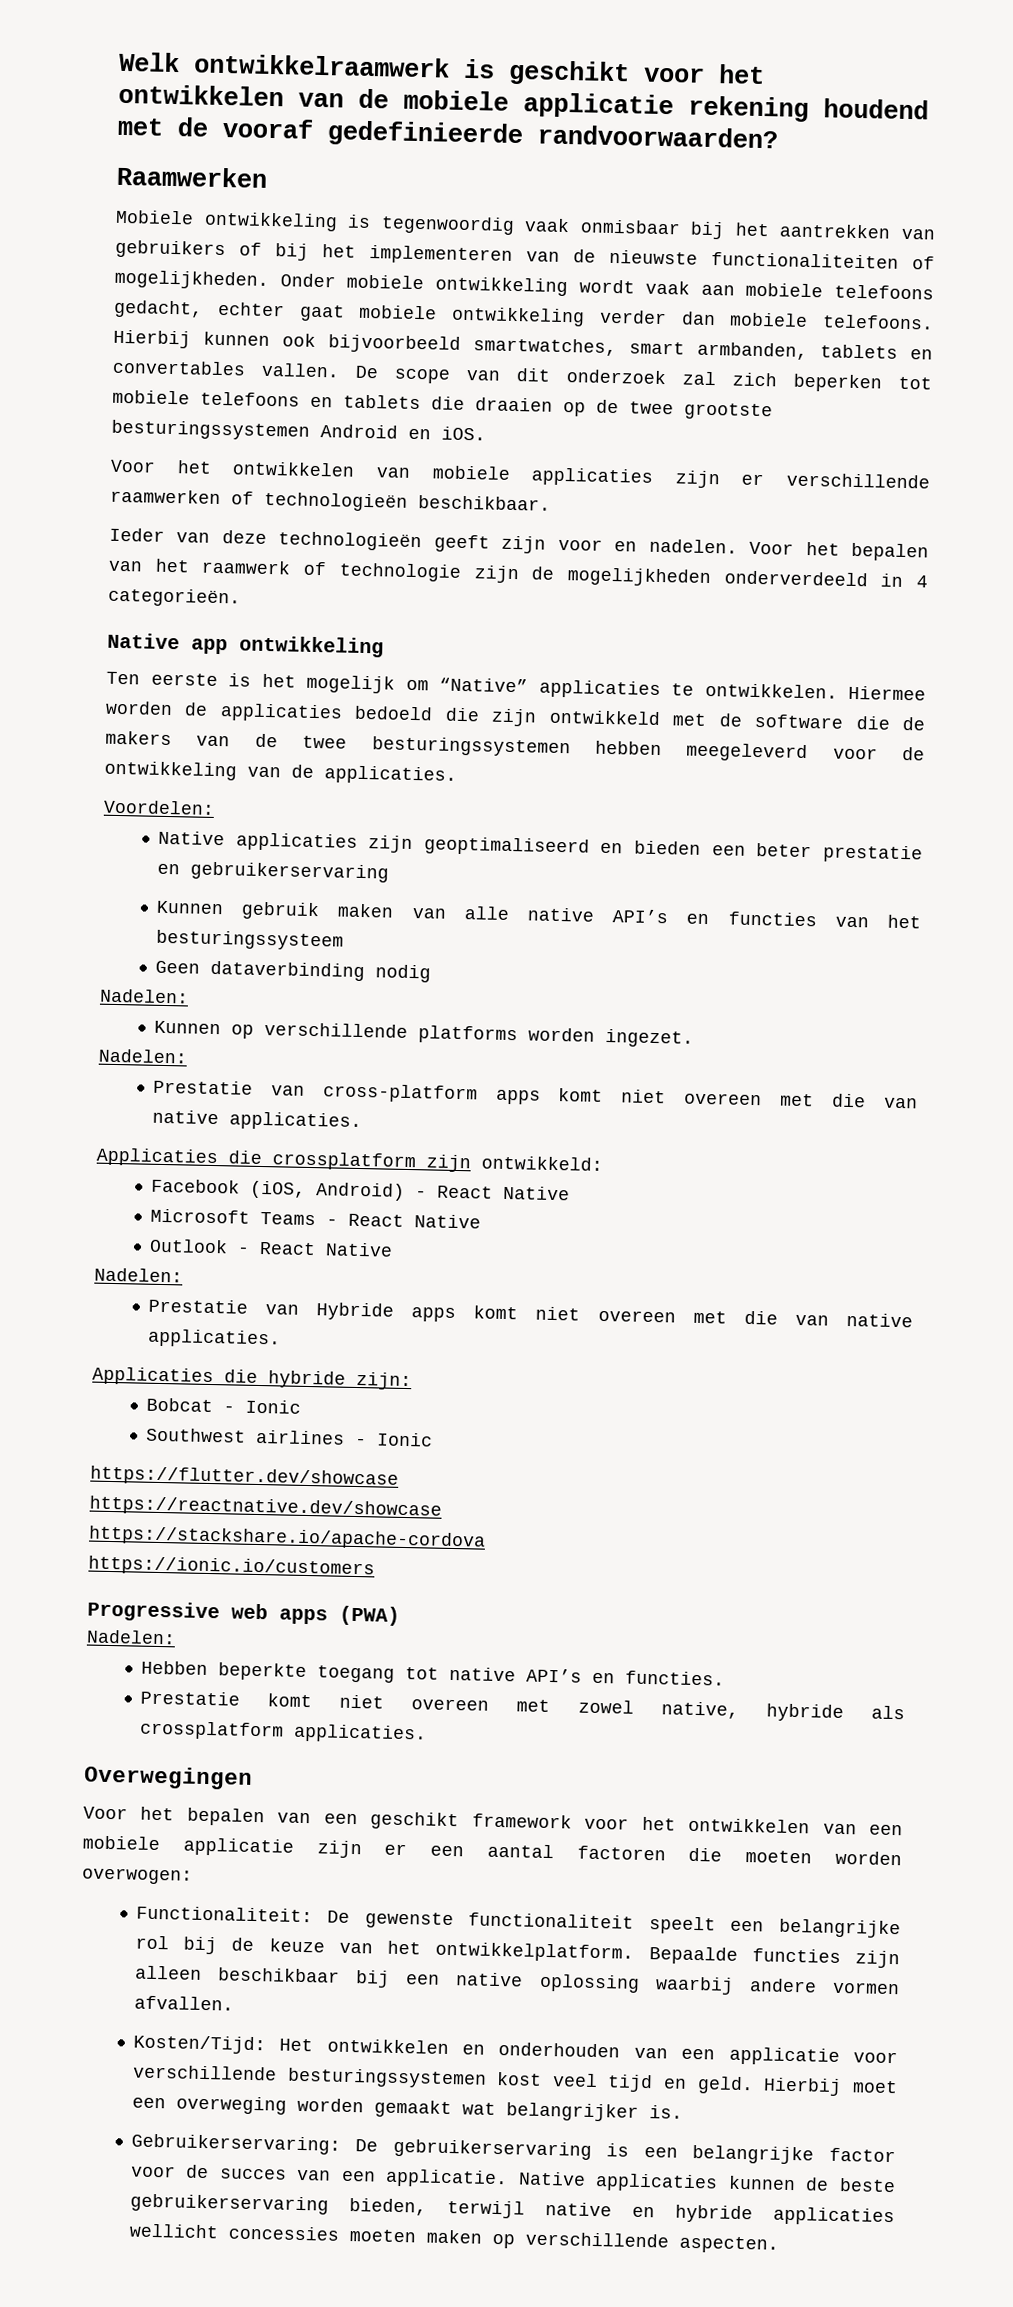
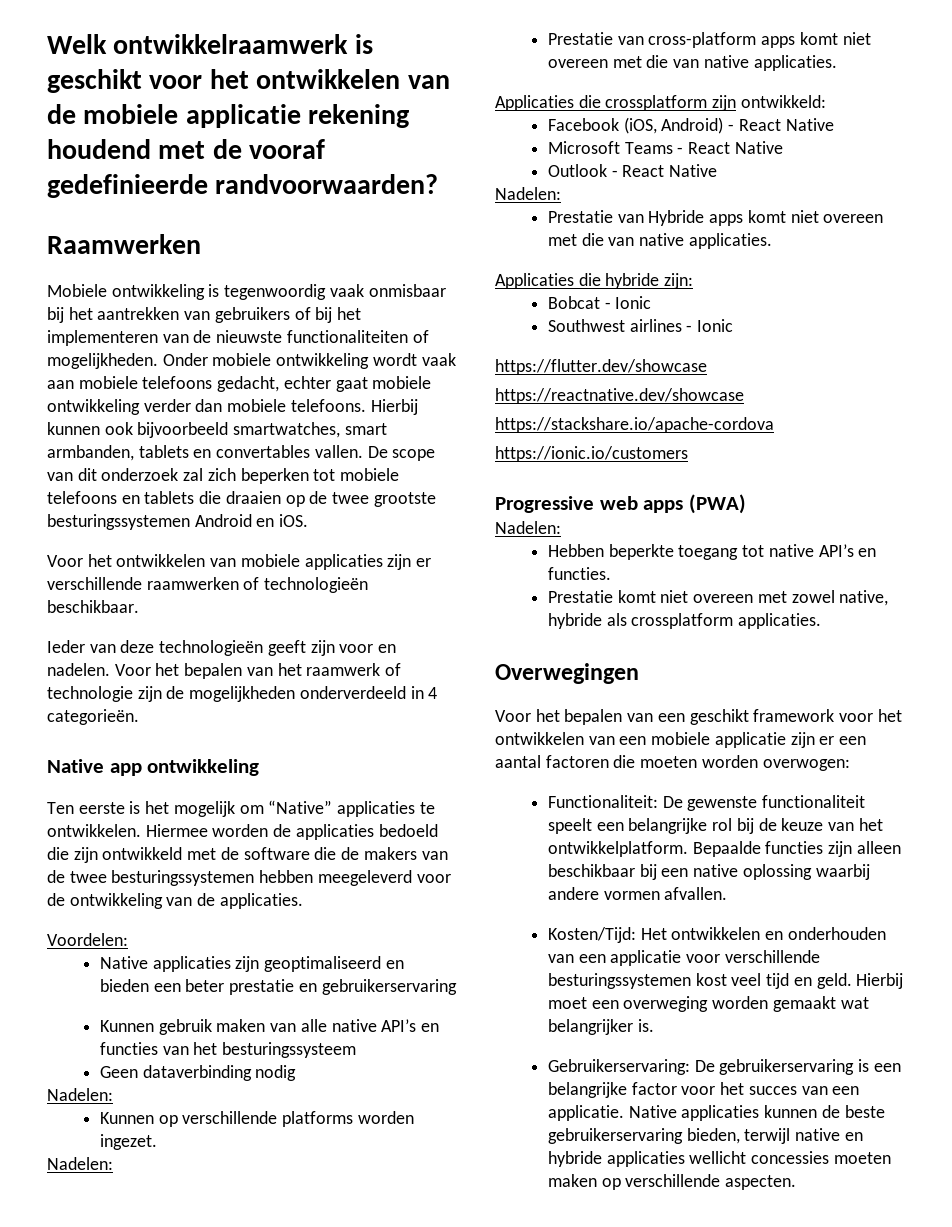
[186,2164,210,2179] de -> [720,1082,745,1095] het

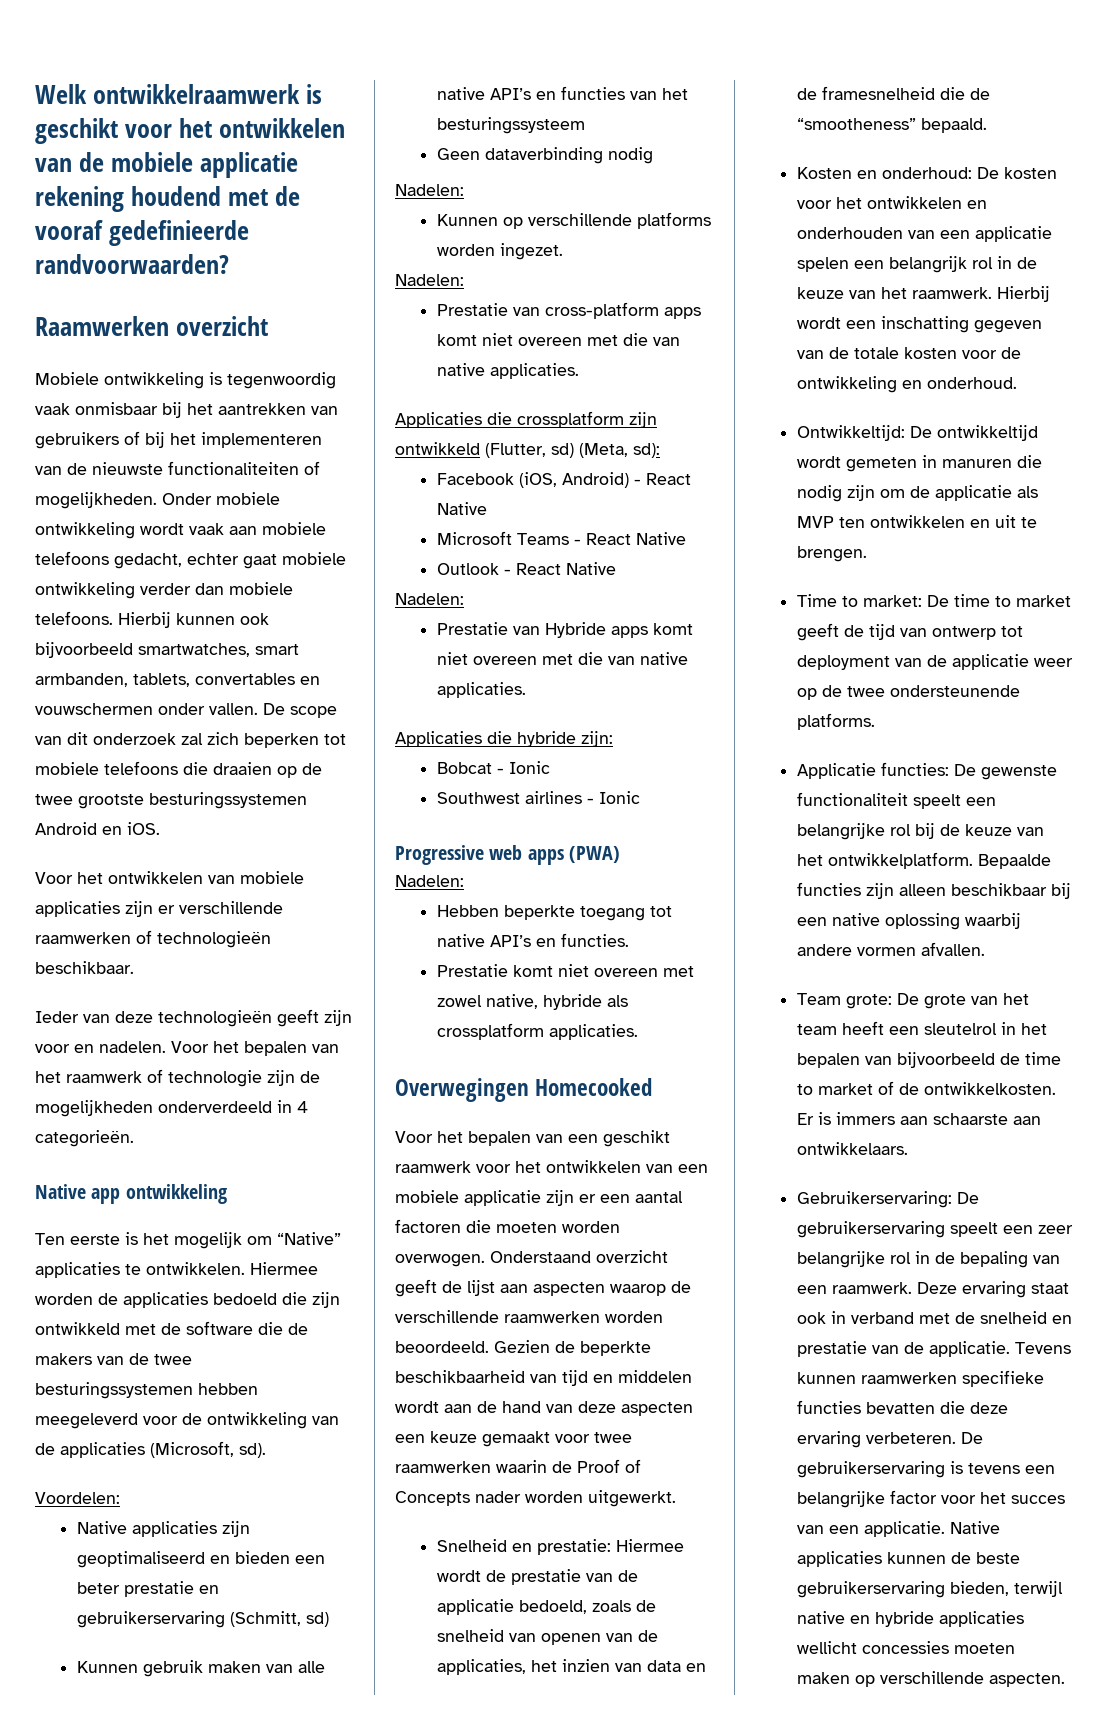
(201, 244) none -> [176,316,269,336] overzicht
[138,445,311,458] tablets en convertables -> [133,673,320,687] [35,703,205,715] tablets, convertables en vouwschermen onder
[121,491,195,504] en tablets -> (178, 768) none
[219,893,303,909] applicaties. -> [60,1441,266,1458] applicaties (Microsoft, sd).
(457, 987) none -> [229,1611,329,1627] (Schmitt, sd)
[740,95,826,108] ontwikkeld: -> [395,442,660,458] ontwikkeld (Flutter, sd) (Meta, sd):
[495,359,707,375] [495,388,744,404] [495,417,774,433] [495,446,688,462] // https://flutter.dev/showcase // https://reactnative.dev/showcase // https://stackshare.io/apache-cordova // https://ionic.io/customers -> (640, 797) none
(639, 673) none -> [535,1078,653,1096] Homecooked
[753,709,835,722] framework -> [395,1161,471,1173] raamwerk
[762,759,850,771] [548,795,659,808] overwogen: // Functionaliteit: -> [395,1250,668,1267] [395,1279,691,1297] [395,1310,663,1323] [395,1340,651,1356] [395,1370,692,1386] [395,1401,693,1416] [395,1431,632,1447] [395,1459,641,1473] [395,1490,676,1507] [436,1539,684,1555] [436,1569,638,1585] [436,1599,656,1615] [436,1629,658,1645] [436,1659,706,1675] [796,86,990,100] [796,118,987,133] [796,167,1057,179] [796,196,987,209] [796,226,1052,242] [796,256,1037,273] [796,286,1050,302] [796,316,1042,333] [796,347,1021,359] [796,376,1017,393] [796,425,1038,441] [796,455,1042,472] [796,485,1038,502] [796,515,1037,528] [796,546,867,562] [796,594,1071,607] [796,623,1023,641] [796,654,1073,670] [796,685,1020,700] [796,713,875,730] [796,762,949,779] overwogen. Onderstaand overzicht geeft de lijst aan aspecten waarop de verschillende raamwerken worden beoordeeld. Gezien de beperkte beschikbaarheid van tijd en middelen wordt aan de hand van deze aspecten een keuze gemaakt voor twee raamwerken waarin de Proof of Concepts nader worden uitgewerkt. // Snelheid en prestatie: Hiermee wordt de prestatie van de applicatie bedoeld, zoals de snelheid van openen van de applicaties, het inzien van data en de framesnelheid die de “smootheness” bepaald. // Kosten en onderhoud: De kosten voor het ontwikkelen en onderhouden van een applicatie spelen een belangrijk rol in de keuze van het raamwerk. Hierbij wordt een inschatting gegeven van de totale kosten voor de ontwikkeling en onderhoud. // Ontwikkeltijd: De ontwikkeltijd wordt gemeten in manuren die nodig zijn om de applicatie als MVP ten ontwikkelen en uit te brengen. // Time to market: De time to market geeft de tijd van ontwerp tot deployment van de applicatie weer op de twee ondersteunende platforms. // Applicatie functies:
[548,927,886,943] [548,950,820,966] [548,973,904,989] [548,996,869,1012] [548,1019,654,1035] [548,1059,870,1075] Kosten/Tijd: Het ontwikkelen en onderhouden van een applicatie voor verschillende besturingssystemen kost veel tijd en geld. Hierbij moet een overweging worden gemaakt wat belangrijker is. // Gebruikerservaring: De gebruikerservaring is -> [796,993,1029,1009] [796,1021,1047,1035] [796,1052,1061,1068] [796,1081,1056,1095] [796,1112,1041,1125] [796,1142,908,1155] [796,1191,979,1208] [796,1221,1073,1238] [796,1251,1060,1268] [796,1281,1069,1298] [796,1311,1072,1324] [796,1341,1071,1357] [796,1370,1044,1387] [796,1400,1008,1414] [796,1431,983,1448] [796,1461,1020,1478] Team grote: De grote van het team heeft een sleutelrol in het bepalen van bijvoorbeeld de time to market of de ontwikkelkosten. Er is immers aan schaarste aan ontwikkelaars. // Gebruikerservaring: De gebruikerservaring speelt een zeer belangrijke rol in de bepaling van een raamwerk. Deze ervaring staat ook in verband met de snelheid en prestatie van de applicatie. Tevens kunnen raamwerken specifieke functies bevatten die deze ervaring verbeteren. De gebruikerservaring is tevens

